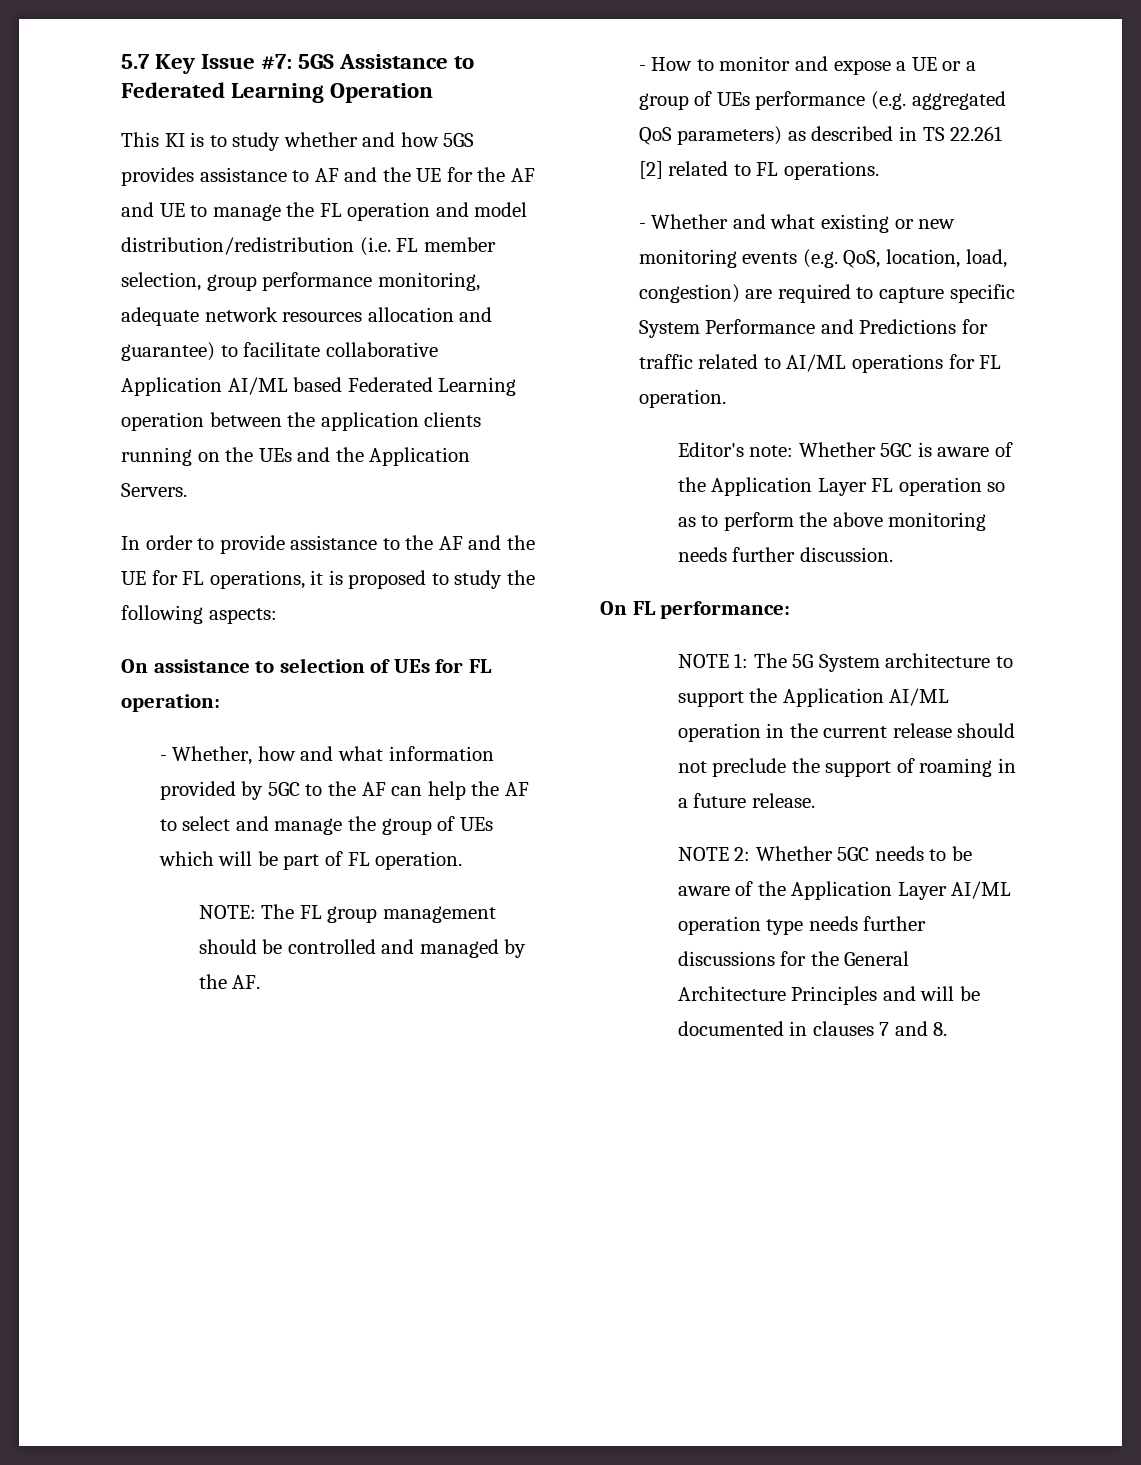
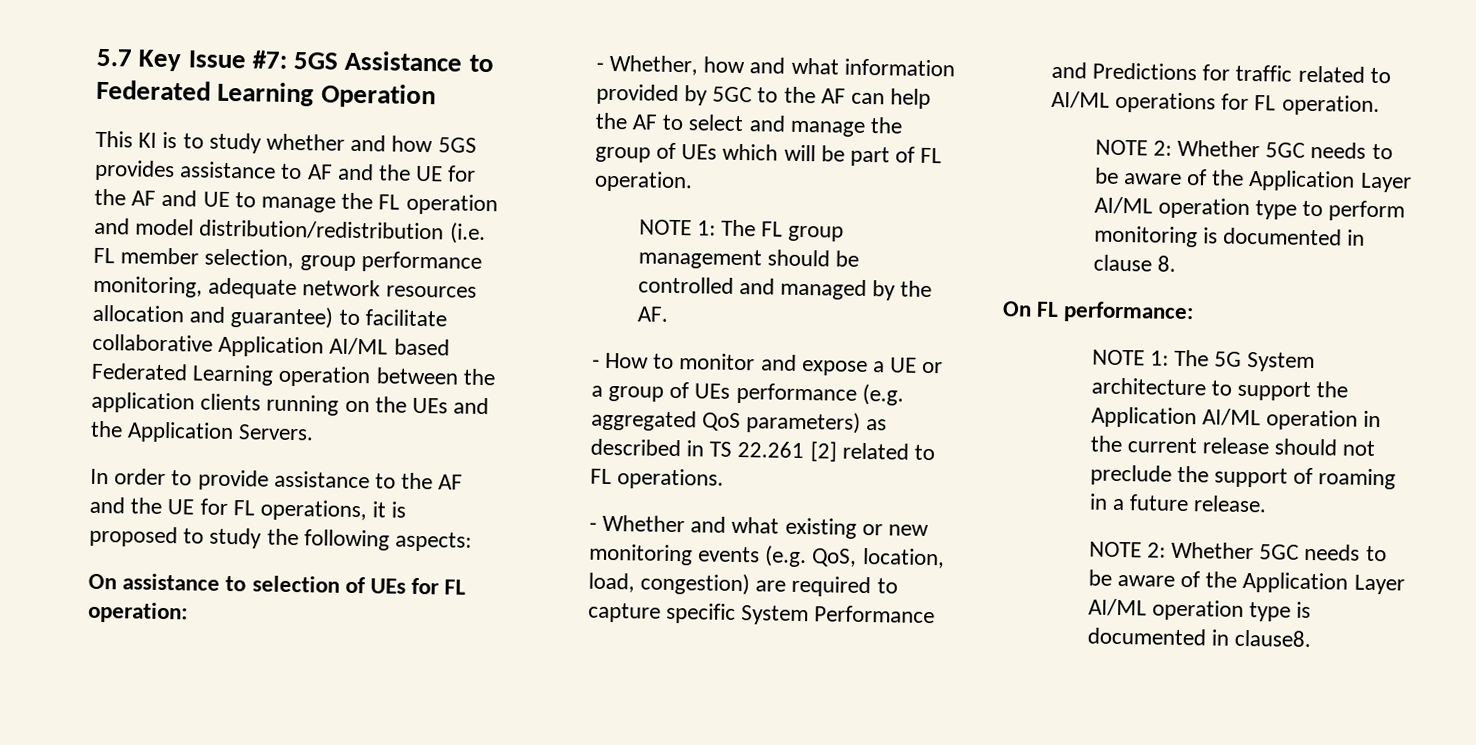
[198,905,256,919] NOTE: -> [638,219,716,236] NOTE 1:
[677,442,1013,457] [677,477,1006,496] [677,512,987,531] [677,547,893,562] Editor's note: Whether 5GC is aware of the Application Layer FL operation so as to perform the above monitoring needs further discussion. -> [1094,139,1393,160] [1094,167,1412,193] [1093,196,1406,222] [1093,225,1366,248] [1092,254,1176,272] NOTE 2: Whether 5GC needs to be aware of the Application Layer AI/ML operation type to perform monitoring is documented in clause 8.
[808,916,927,931] [677,951,910,966] [677,986,980,1005] [677,1021,948,1036] needs further discussions for the General Architecture Principles and will be documented in clauses 7 and 8. -> [1296,601,1312,619] [1086,627,1312,648] is documented in clause8.

